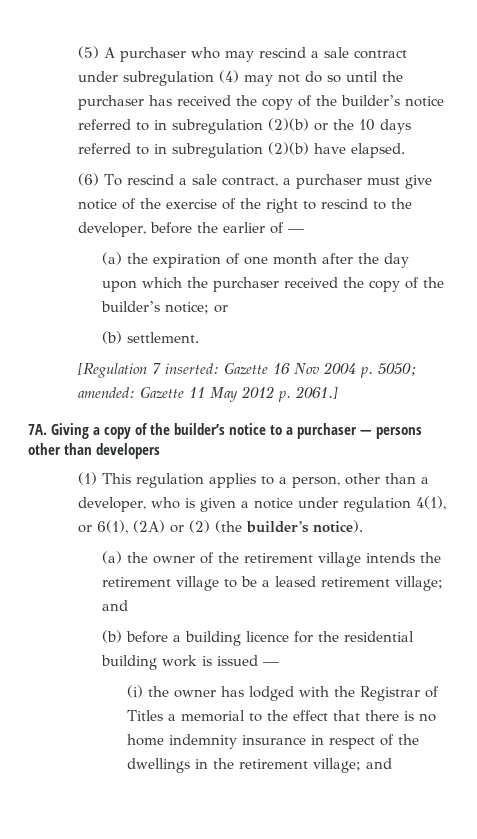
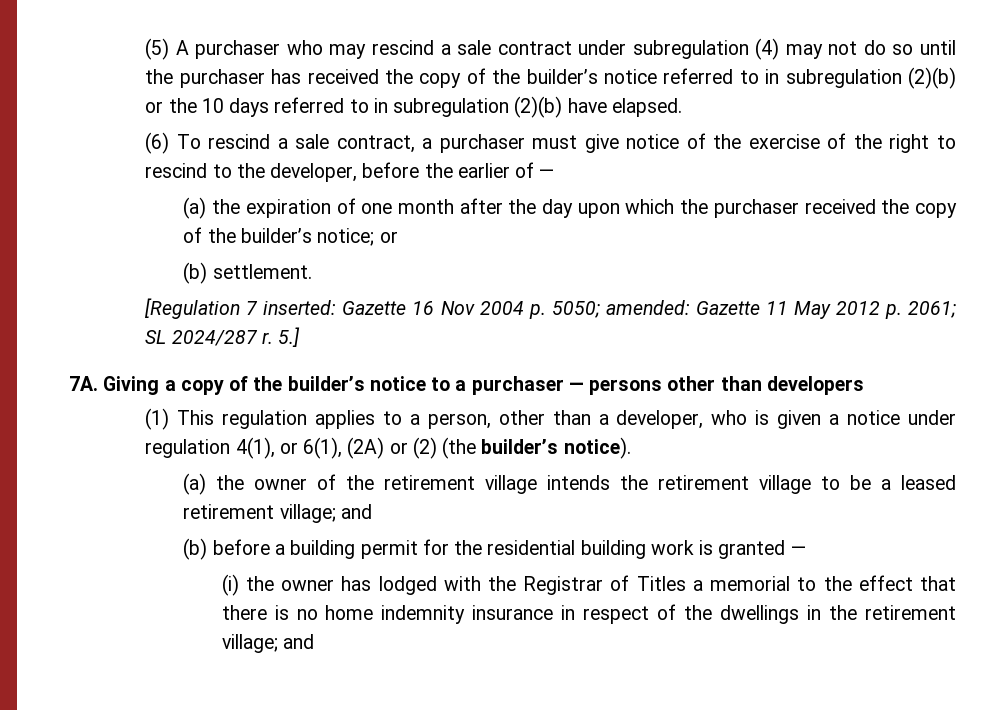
[294,386,338,399] 2061.] -> [907,301,956,318] [145,327,301,347] 2061; SL 2024/287 r. 5.]
[246,631,290,642] licence -> [360,540,418,559] permit
[217,655,259,666] issued -> [718,540,786,559] granted

